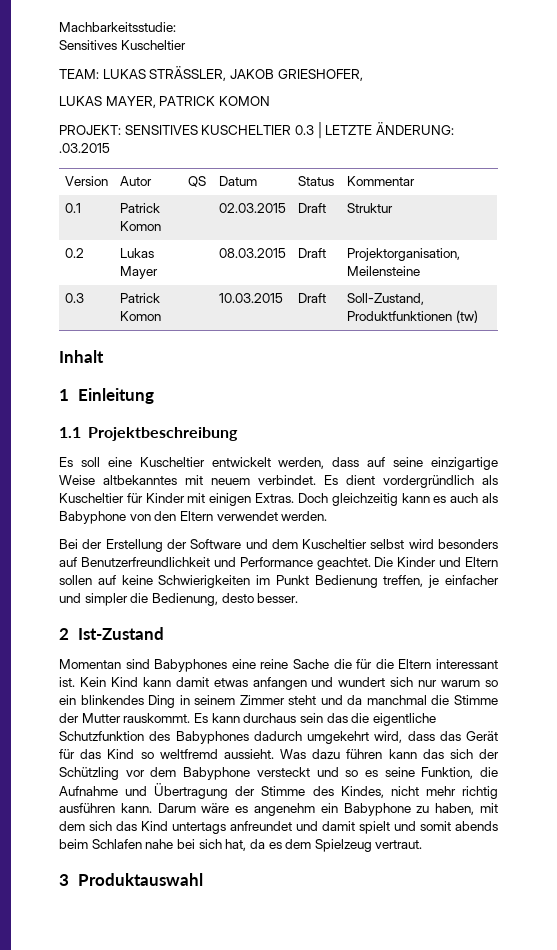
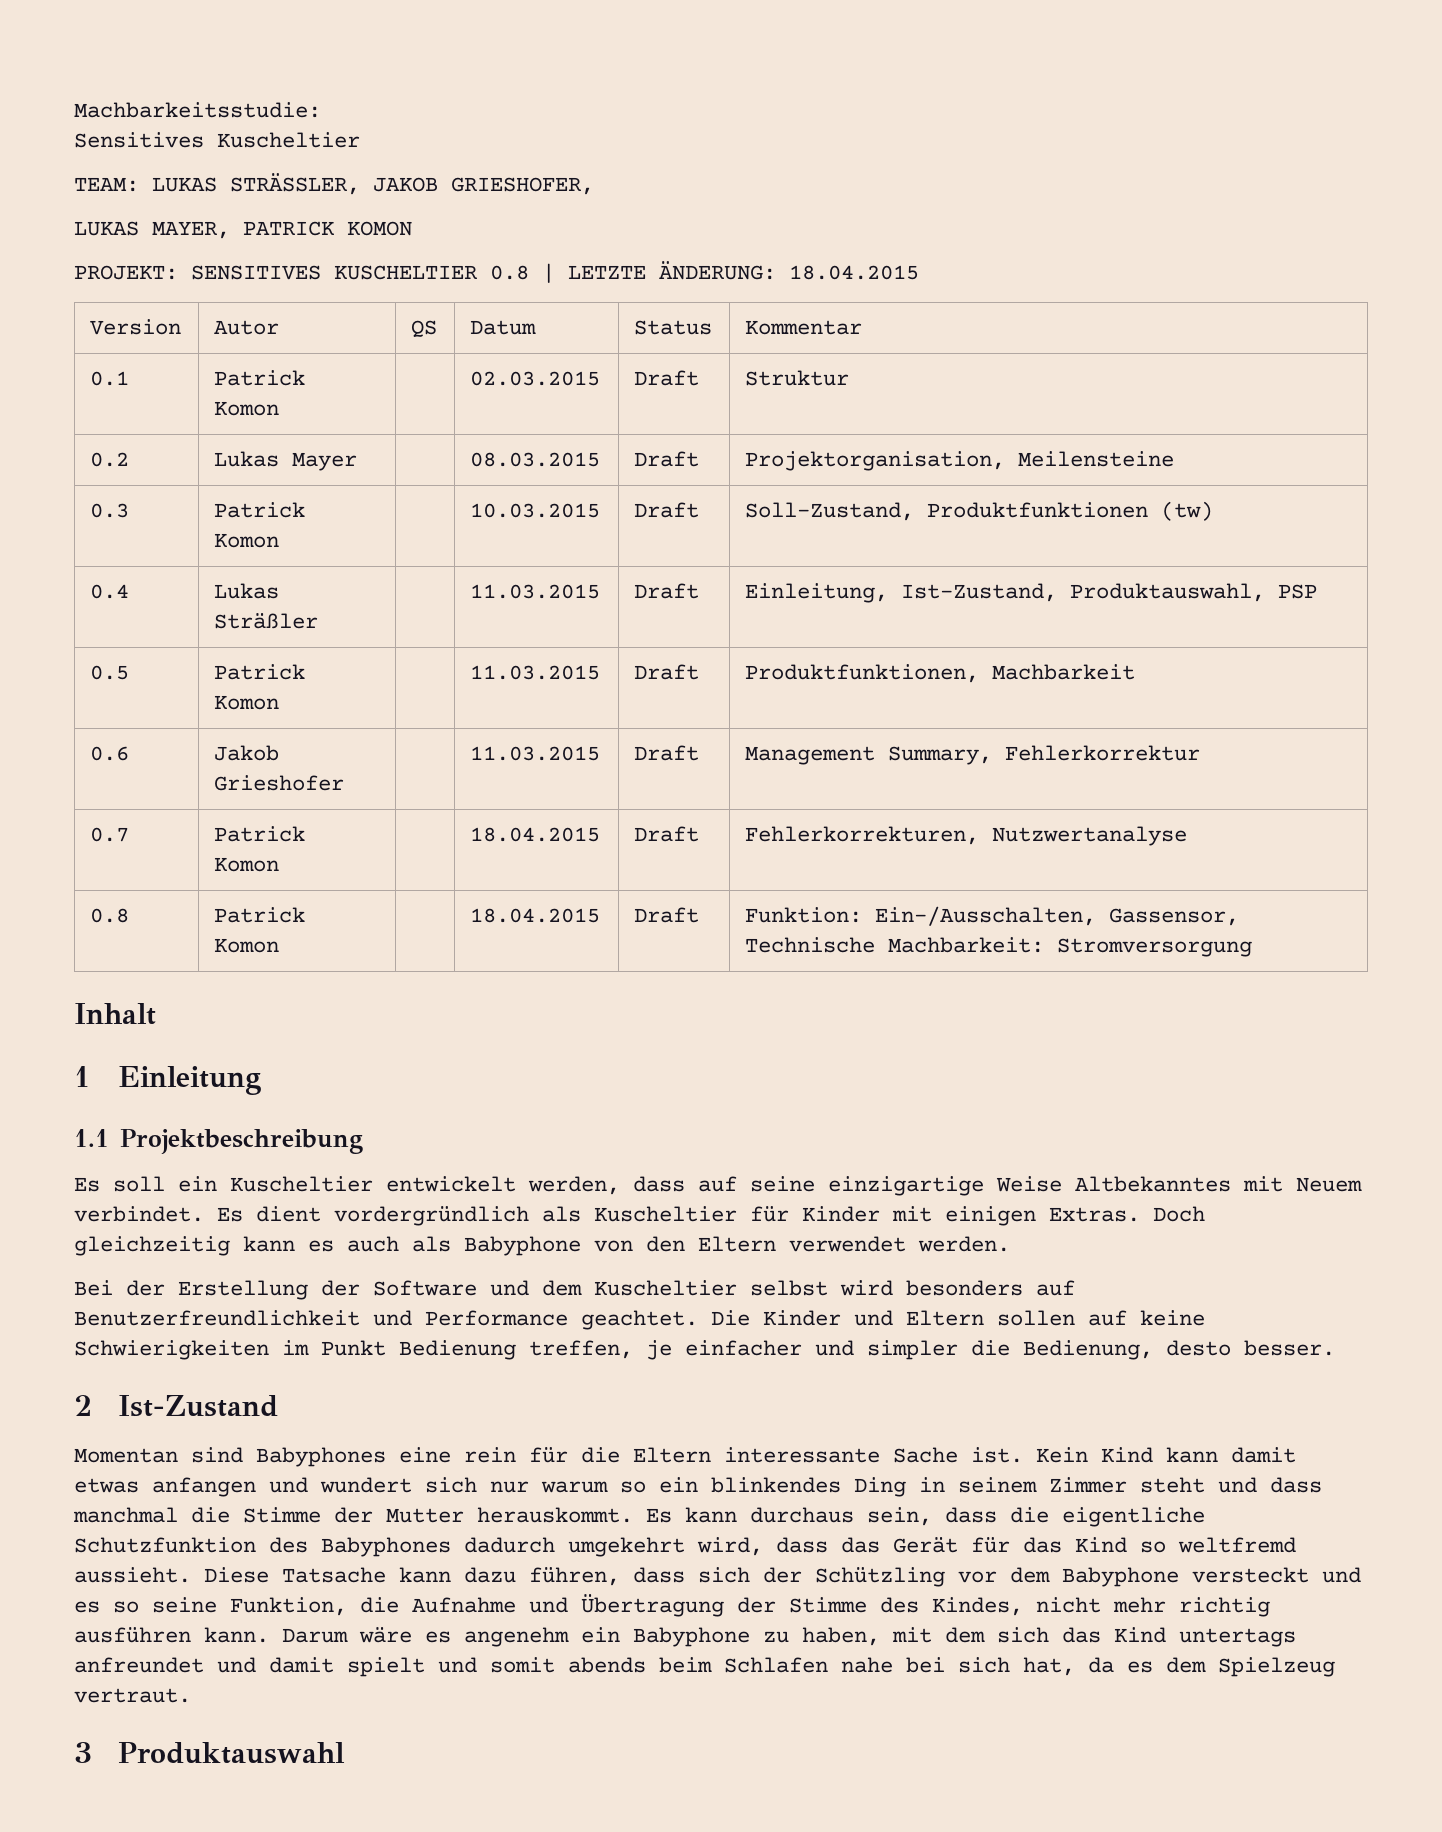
[294,125,314,135] 0.3 -> [490,265,529,280] 0.8
[59,143,110,153] .03.2015 -> [789,265,919,280] 18.04.2015
(478, 316) none -> [90,584,130,599] [214,583,280,599] [214,613,319,629] [470,584,601,599] [634,583,700,599] [745,583,1318,603] [90,665,130,680] [214,664,306,680] [214,695,280,710] [470,665,601,680] [634,664,700,680] [745,664,1136,683] [90,746,130,761] [214,745,280,761] [214,775,345,791] [470,746,601,761] [634,745,700,761] [745,745,1201,765] [90,827,130,842] [214,826,306,842] [214,857,280,872] [470,827,601,842] [634,826,700,842] [745,826,1188,846] [90,908,130,923] [214,907,306,923] [214,938,280,953] [470,908,601,923] [634,907,700,923] [745,906,1240,926] [745,937,1253,957] // 0.4 | Lukas Sträßler | | 11.03.2015 | Draft | Einleitung, Ist-Zustand, Produktauswahl, PSP // 0.5 | Patrick Komon | | 11.03.2015 | Draft | Produktfunktionen, Machbarkeit // 0.6 | Jakob Grieshofer | | 11.03.2015 | Draft | Management Summary, Fehlerkorrektur // 0.7 | Patrick Komon | | 18.04.2015 | Draft | Fehlerkorrekturen, Nutzwertanalyse // 0.8 | Patrick Komon | | 18.04.2015 | Draft | Funktion: Ein-/Ausschalten, Gassensor, Technische Machbarkeit: Stromversorgung
[107,457,132,467] eine -> [178,1176,217,1192] ein
[103,475,250,485] altbekanntes mit neuem -> [1075,1176,1362,1192] Altbekanntes mit Neuem
[260,659,352,669] reine Sache die -> [464,1447,516,1463] rein
[436,659,499,669] interessant -> [724,1447,958,1463] interessante Sache
[347,695,363,705] da -> [1270,1477,1322,1493] dass
[123,713,191,723] rauskommt. -> [477,1507,633,1523] herauskommt.
[299,713,348,723] sein das -> [867,1507,997,1526] sein, dass
[280,749,444,759] Was dazu führen kann das -> [204,1567,685,1586] Diese Tatsache kann dazu führen, dass
[345,770,378,777] so es -> [74,1601,139,1613] es so

